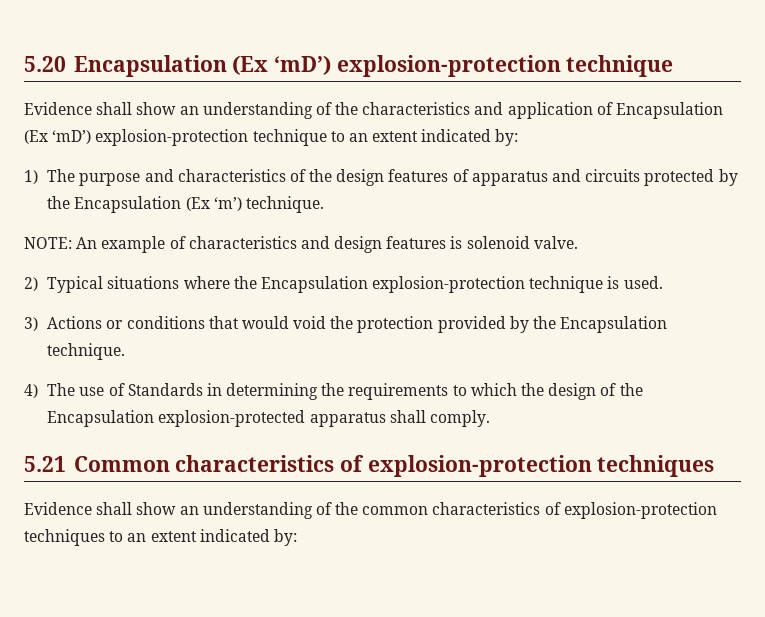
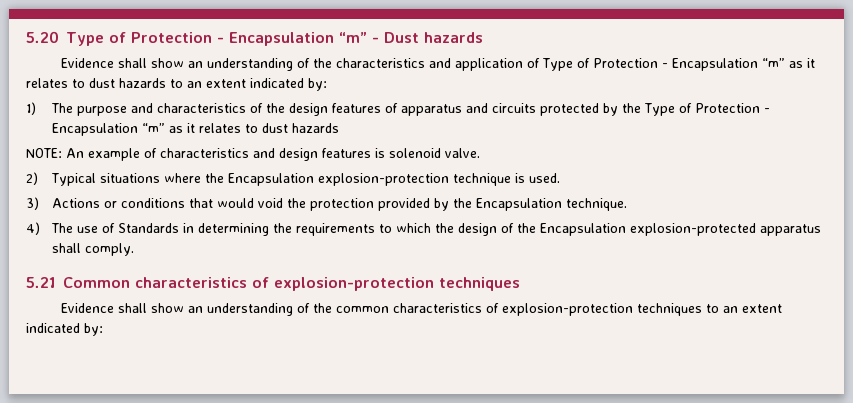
[73,55,674,77] Encapsulation (Ex ‘mD’) explosion-protection technique -> [66,32,483,46] Type of Protection - Encapsulation “m” - Dust hazards
[616,102,724,119] [24,129,327,146] Encapsulation (Ex ‘mD’) explosion-protection technique -> [542,58,816,71] [26,78,166,88] Type of Protection - Encapsulation “m” as it relates to dust hazards
[74,196,324,213] Encapsulation (Ex ‘m’) technique. -> [644,103,771,116] [52,123,340,136] Type of Protection - Encapsulation “m” as it relates to dust hazards

